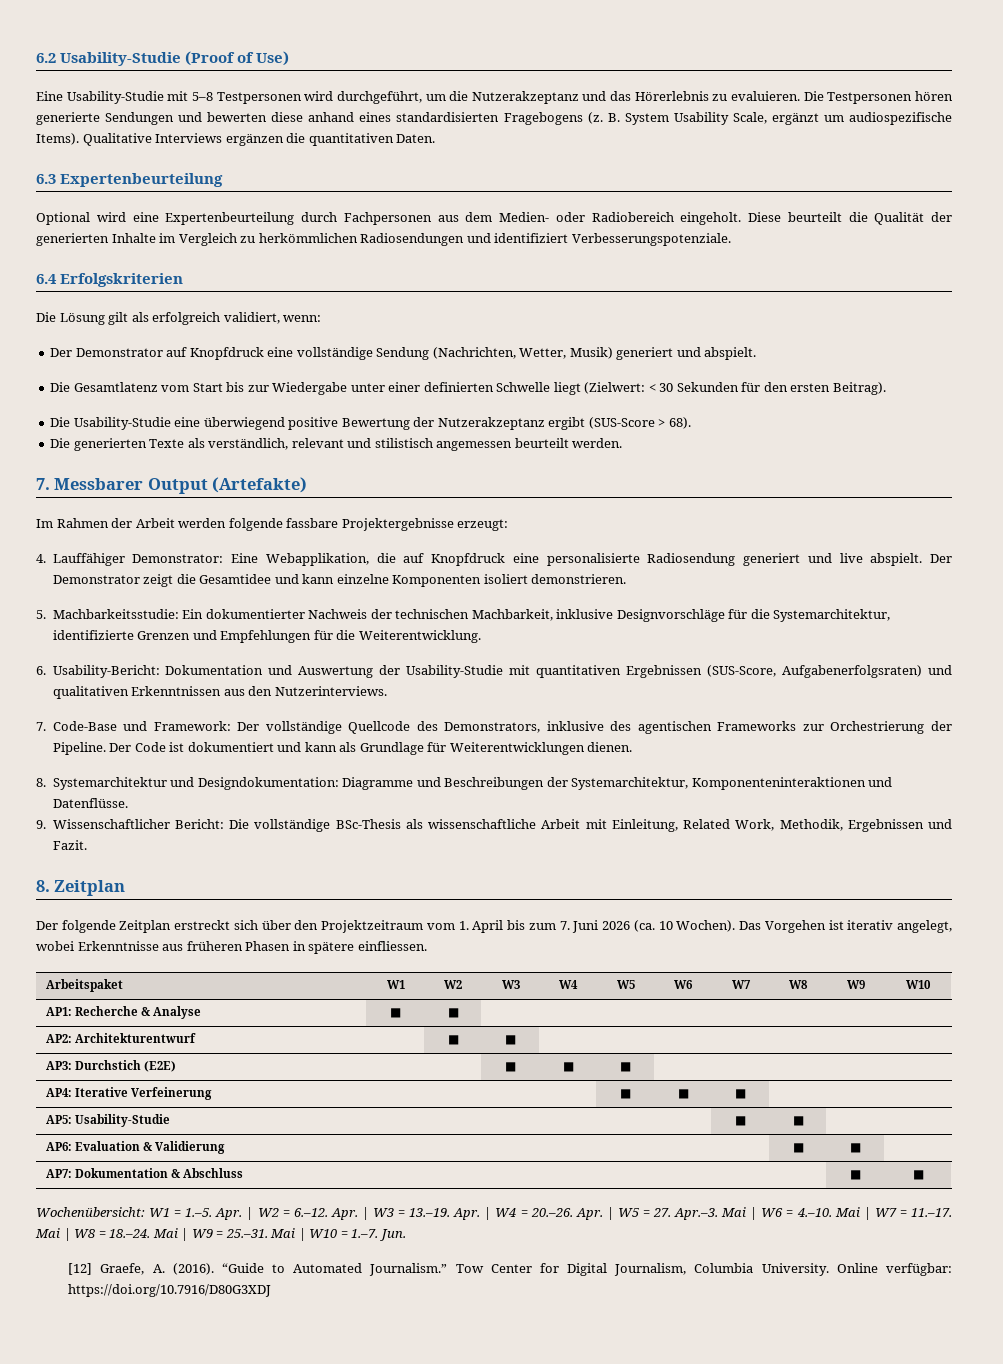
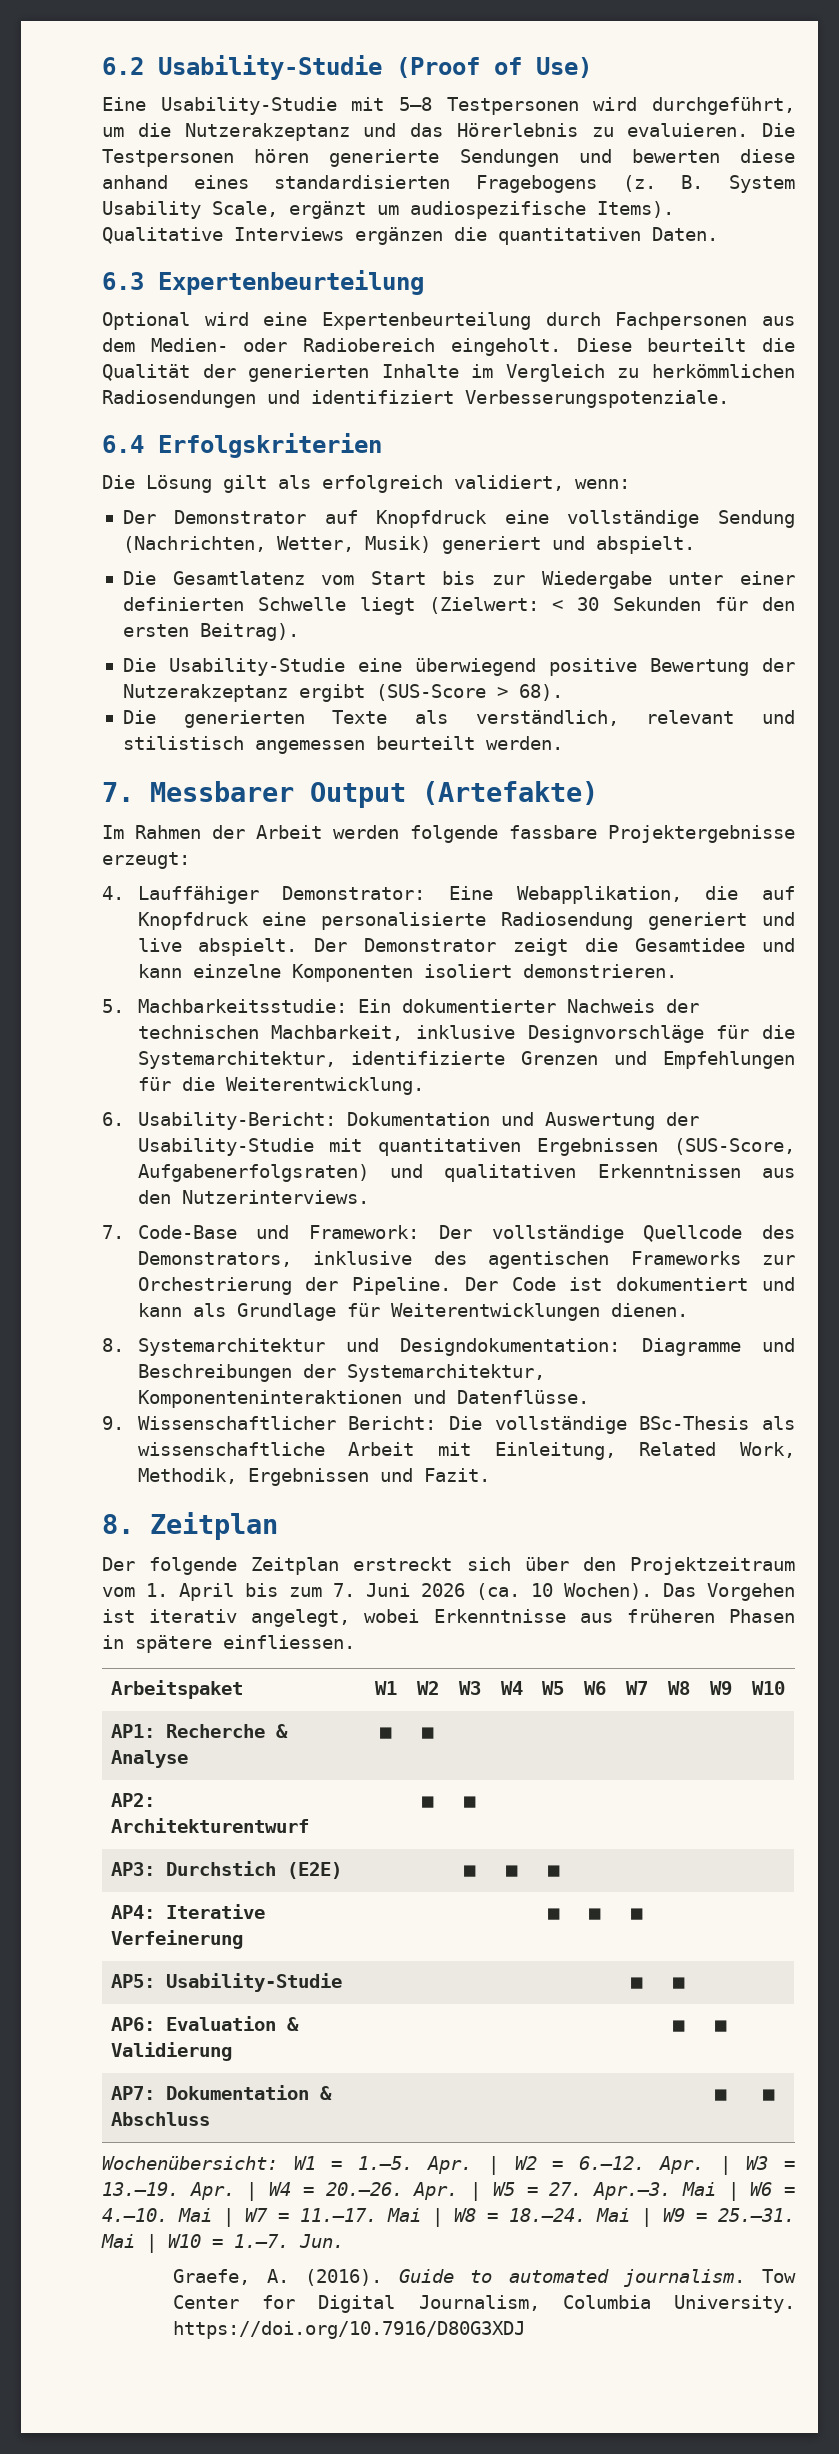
[68,1263,93,1275] [12] -> (344, 2241) none
[221,1263,448,1276] “Guide to Automated Journalism.” -> [398,2269,746,2287] Guide to automated journalism.
[836,1263,952,1276] Online verfügbar: -> (795, 2304) none

